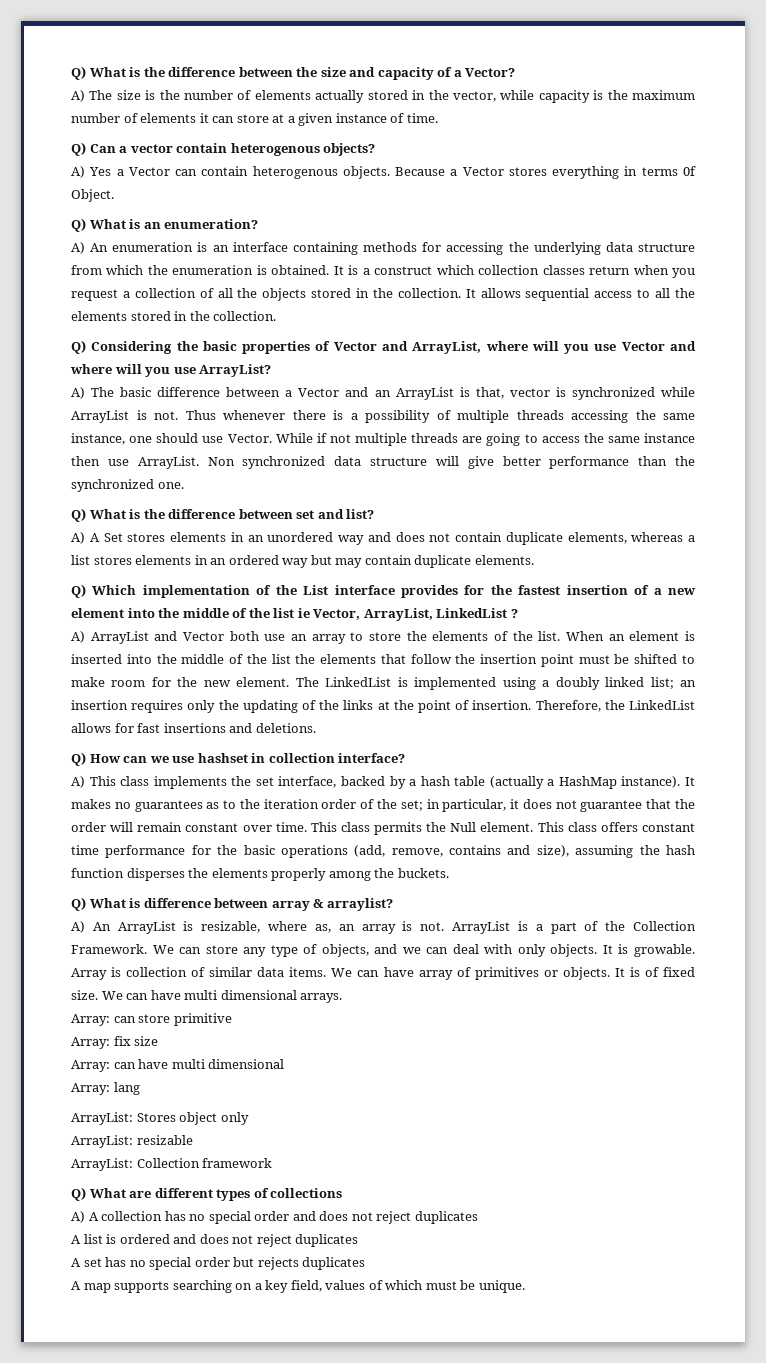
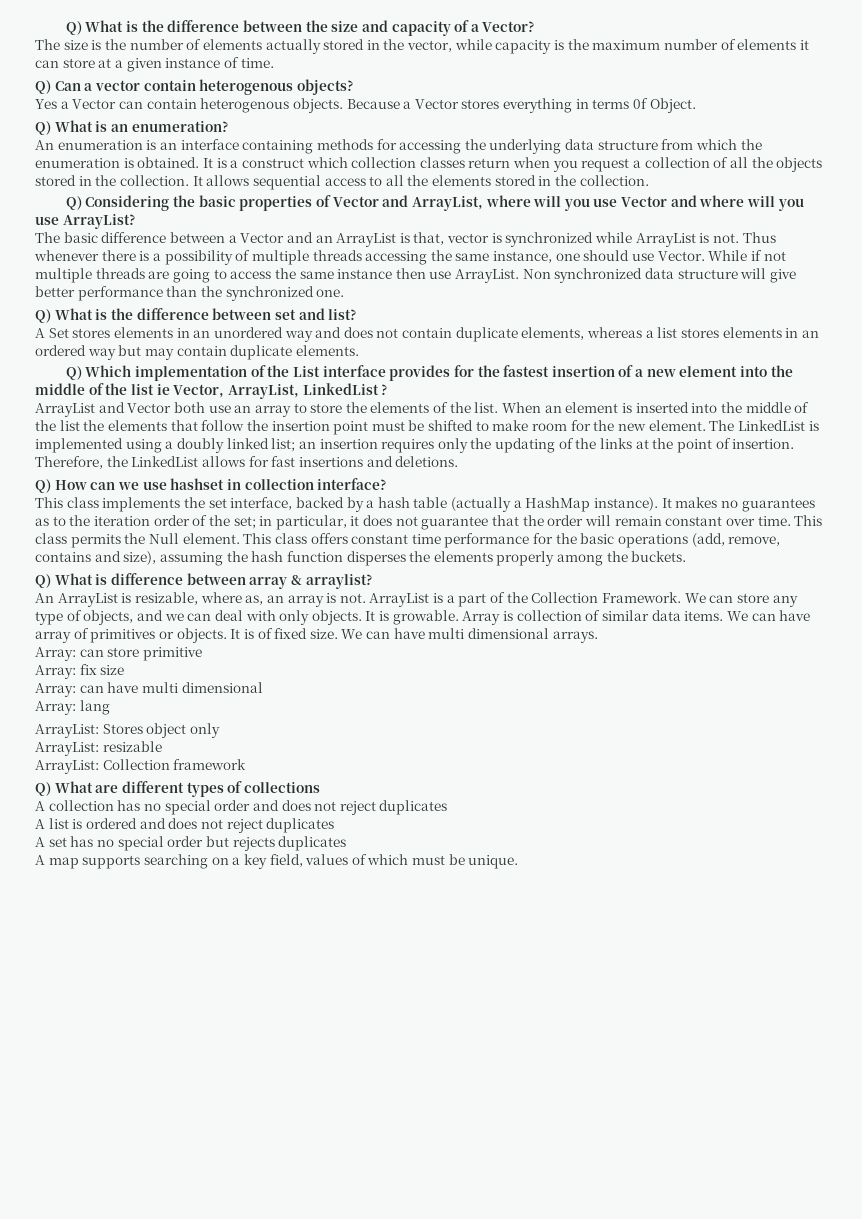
[71,90,85,102] A) -> (535, 26) none
[71,166,85,178] A) -> (353, 87) none
[71,242,85,254] A) -> (228, 126) none
[71,387,85,399] A) -> (135, 221) none
[71,532,85,544] A) -> (357, 314) none
[71,631,85,643] A) -> (388, 389) none
[71,776,85,788] A) -> (387, 484) none
[71,921,85,933] A) -> (372, 581) none
[71,1211,85,1223] A) -> (320, 787) none

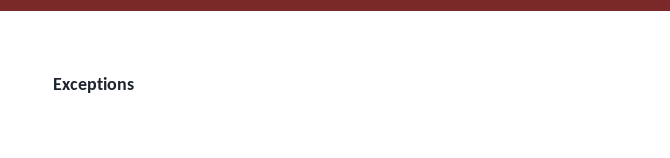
[65,20,535,36] [35,39,809,54] [35,57,274,72] [35,79,353,95] [35,98,696,113] [35,120,228,135] [35,139,762,154] [35,157,823,172] [35,175,649,190] [65,195,804,211] [35,214,135,229] [35,232,776,247] [34,250,786,265] [35,268,796,283] [35,286,345,301] [35,308,357,323] [35,327,819,342] [35,345,359,360] [65,365,793,381] [35,383,388,399] [35,402,810,417] [35,420,819,435] [35,438,795,453] [35,456,459,469] [35,478,387,493] [35,497,815,512] [35,515,823,530] [35,533,781,548] [35,551,687,566] [35,573,372,589] [35,592,798,607] [35,610,811,625] [35,628,598,643] [35,647,202,661] [35,664,125,679] [35,682,263,697] [35,700,110,715] [35,723,220,738] [35,741,162,756] [35,759,247,774] [35,781,320,797] [35,800,448,815] [35,818,335,833] [35,836,347,851] [35,854,519,869] Q) What is the difference between the size and capacity of a Vector? // The size is the number of elements actually stored in the vector, while capacity is the maximum number of elements it can store at a given instance of time. // Q) Can a vector contain heterogenous objects? // Yes a Vector can contain heterogenous objects. Because a Vector stores everything in terms 0f Object. // Q) What is an enumeration? // An enumeration is an interface containing methods for accessing the underlying data structure from which the enumeration is obtained. It is a construct which collection classes return when you request a collection of all the objects stored in the collection. It allows sequential access to all the elements stored in the collection. // Q) Considering the basic properties of Vector and ArrayList, where will you use Vector and where will you use ArrayList? // The basic difference between a Vector and an ArrayList is that, vector is synchronized while ArrayList is not. Thus whenever there is a possibility of multiple threads accessing the same instance, one should use Vector. While if not multiple threads are going to access the same instance then use ArrayList. Non synchronized data structure will give better performance than the synchronized one. // Q) What is the difference between set and list? // A Set stores elements in an unordered way and does not contain duplicate elements, whereas a list stores elements in an ordered way but may contain duplicate elements. // Q) Which implementation of the List interface provides for the fastest insertion of a new element into the middle of the list ie Vector, ArrayList, LinkedList ? // ArrayList and Vector both use an array to store the elements of the list. When an element is inserted into the middle of the list the elements that follow the insertion point must be shifted to make room for the new element. The LinkedList is implemented using a doubly linked list; an insertion requires only the updating of the links at the point of insertion. Therefore, the LinkedList allows for fast insertions and deletions. // Q) How can we use hashset in collection interface? // This class implements the set interface, backed by a hash table (actually a HashMap instance). It makes no guarantees as to the iteration order of the set; in particular, it does not guarantee that the order will remain constant over time. This class permits the Null element. This class offers constant time performance for the basic operations (add, remove, contains and size), assuming the hash function disperses the elements properly among the buckets. // Q) What is difference between array & arraylist? // An ArrayList is resizable, where as, an array is not. ArrayList is a part of the Collection Framework. We can store any type of objects, and we can deal with only objects. It is growable. Array is collection of similar data items. We can have array of primitives or objects. It is of fixed size. We can have multi dimensional arrays. // Array: can store primitive // Array: fix size // Array: can have multi dimensional // Array: lang // ArrayList: Stores object only // ArrayList: resizable // ArrayList: Collection framework // Q) What are different types of collections // A collection has no special order and does not reject duplicates // A list is ordered and does not reject duplicates // A set has no special order but rejects duplicates // A map supports searching on a key field, values of which must be unique. -> [53,77,134,93] Exceptions

